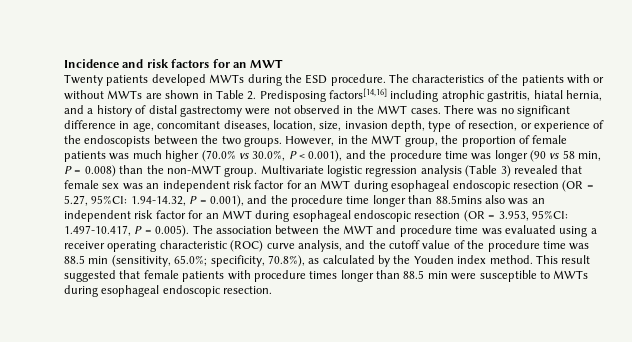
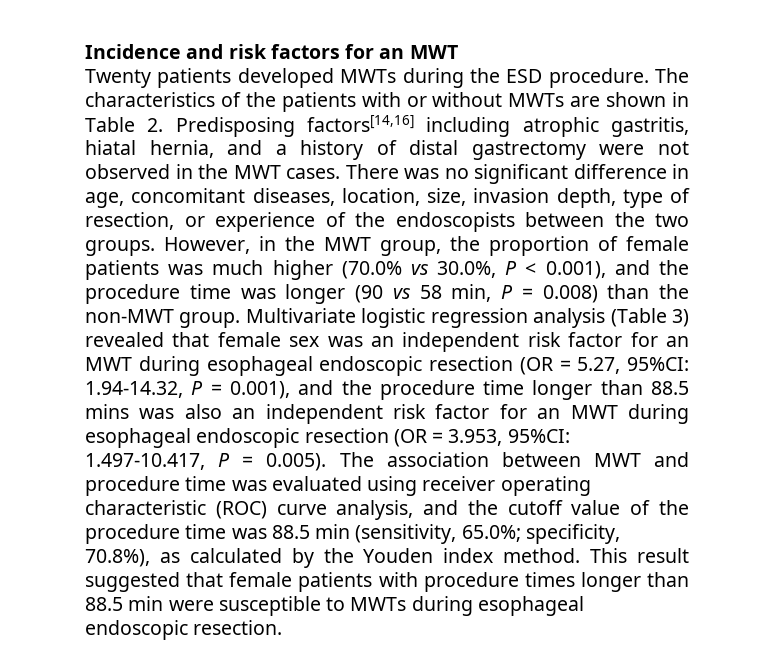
[435,195,529,205] 88.5mins also was -> [651,381,689,395] [85,404,222,419] 88.5 mins was also
[322,225,340,234] the -> (581, 459) none
[590,228,597,234] a -> (418, 486) none

